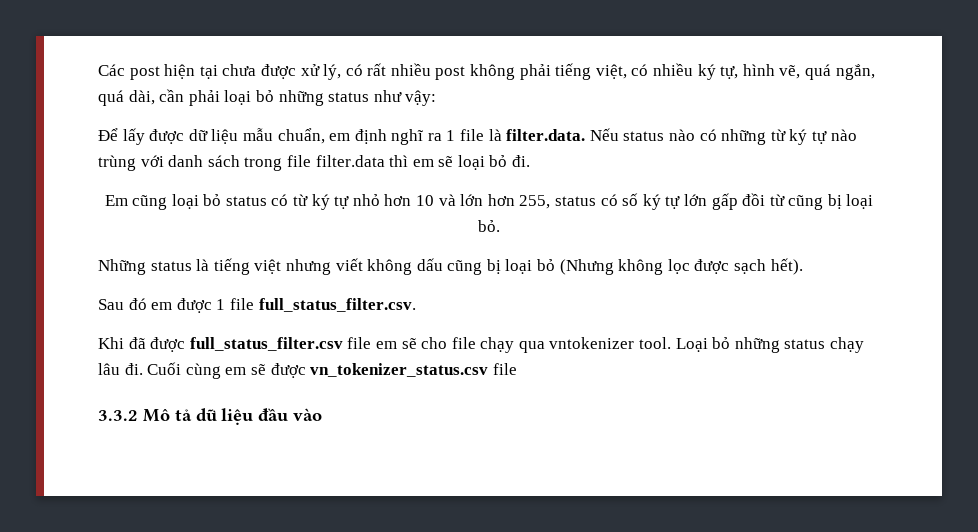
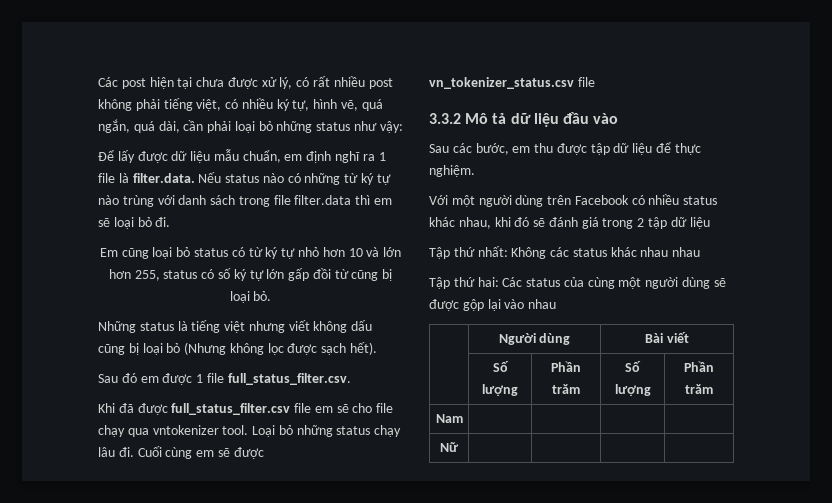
(322, 414) none -> [429,142,701,155] [429,165,475,177] [429,194,718,207] [429,217,710,229] [429,246,701,259] [429,277,726,289] [429,299,557,311] [498,333,571,345] [645,332,689,343] [492,361,509,372] [482,384,518,396] [551,361,581,372] [552,384,580,394] [625,361,641,372] [614,384,651,396] [684,361,714,372] [685,384,713,394] [435,414,463,423] [440,442,459,452] // Sau các bước, em thu được tập dữ liệu để thực nghiệm. // Với một người dùng trên Facebook có nhiều status khác nhau, khi đó sẽ đánh giá trong 2 tập dữ liệu // Tập thứ nhất: Không các status khác nhau nhau // Tập thứ hai: Các status của cùng một người dùng sẽ được gộp lại vào nhau // | Người dùng | Bài viết // | Số lượng | Phần trăm | Số lượng | Phần trăm // Nam | | | | // Nữ | | | |

